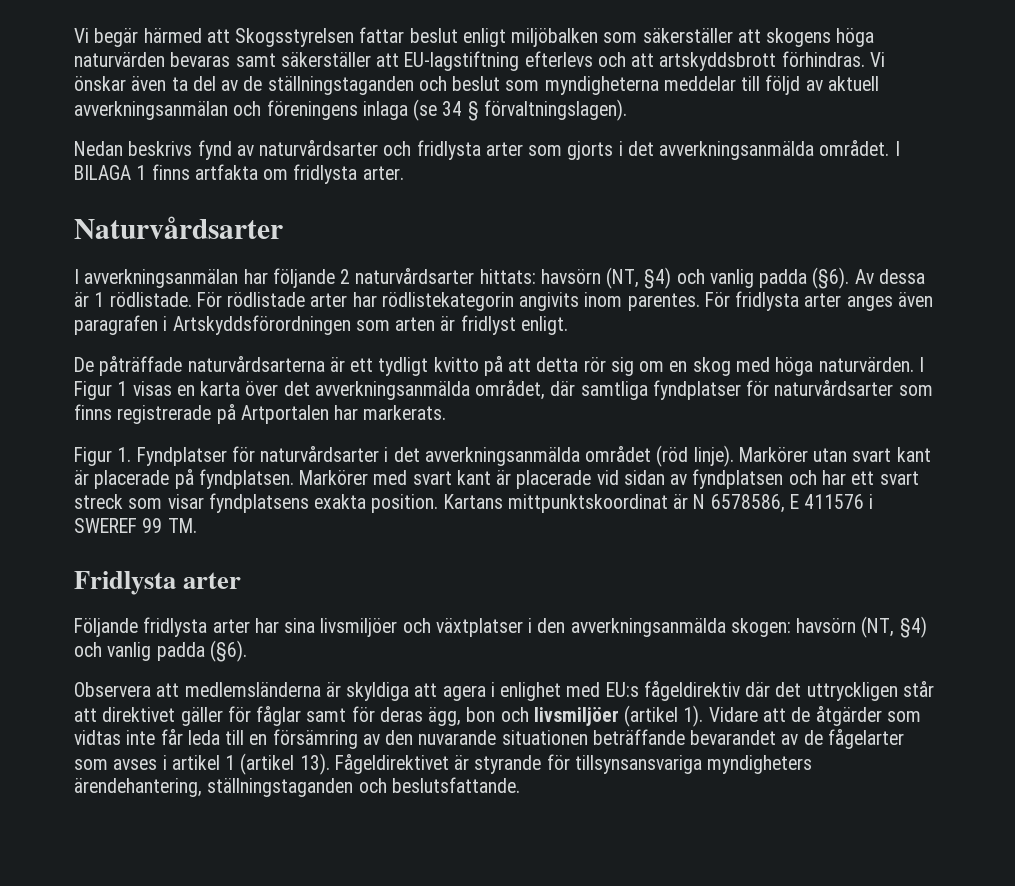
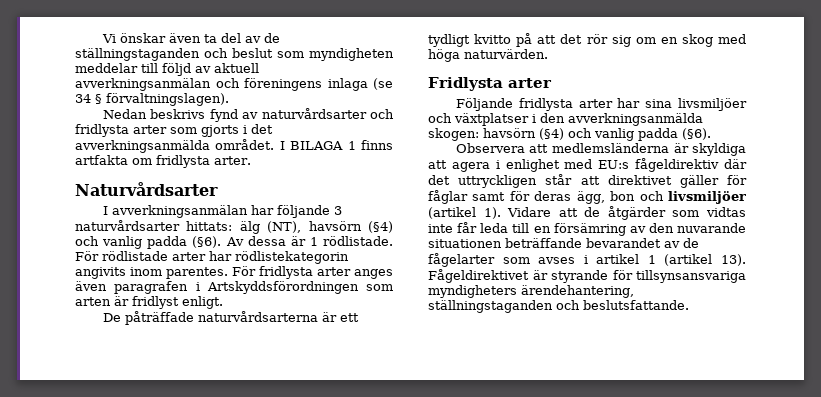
[74,27,875,47] [74,51,885,71] Vi begär härmed att Skogsstyrelsen fattar beslut enligt miljöbalken som säkerställer att skogens höga naturvärden bevaras samt säkerställer att EU-lagstiftning efterlevs och att artskyddsbrott förhindras. Vi -> [101,34,116,43] Vi
[544,76,659,95] myndigheterna -> [309,48,394,61] myndigheten
[340,269,351,284] 2 -> [333,206,342,215] 3
[540,267,672,289] havsörn (NT, §4) -> [239,221,393,234] älg (NT), havsörn (§4)
[536,357,579,372] detta -> [560,34,583,44] det
[918,357,924,372] [74,380,933,400] [74,404,447,424] [74,445,931,467] [74,469,919,489] [74,493,874,513] [74,518,197,533] I Figur 1 visas en karta över det avverkningsanmälda området, där samtliga fyndplatser för naturvårdsarter som finns registrerade på Artportalen har markerats. // Figur 1. Fyndplatser för naturvårdsarter i det avverkningsanmälda området (röd linje). Markörer utan svart kant är placerade på fyndplatsen. Markörer med svart kant är placerade vid sidan av fyndplatsen och har ett svart streck som visar fyndplatsens exakta position. Kartans mittpunktskoordinat är N 6578586, E 411576 i SWEREF 99 TM. -> (548, 54) none
[861,616,927,638] (NT, §4) -> [539,128,564,140] (§4)

